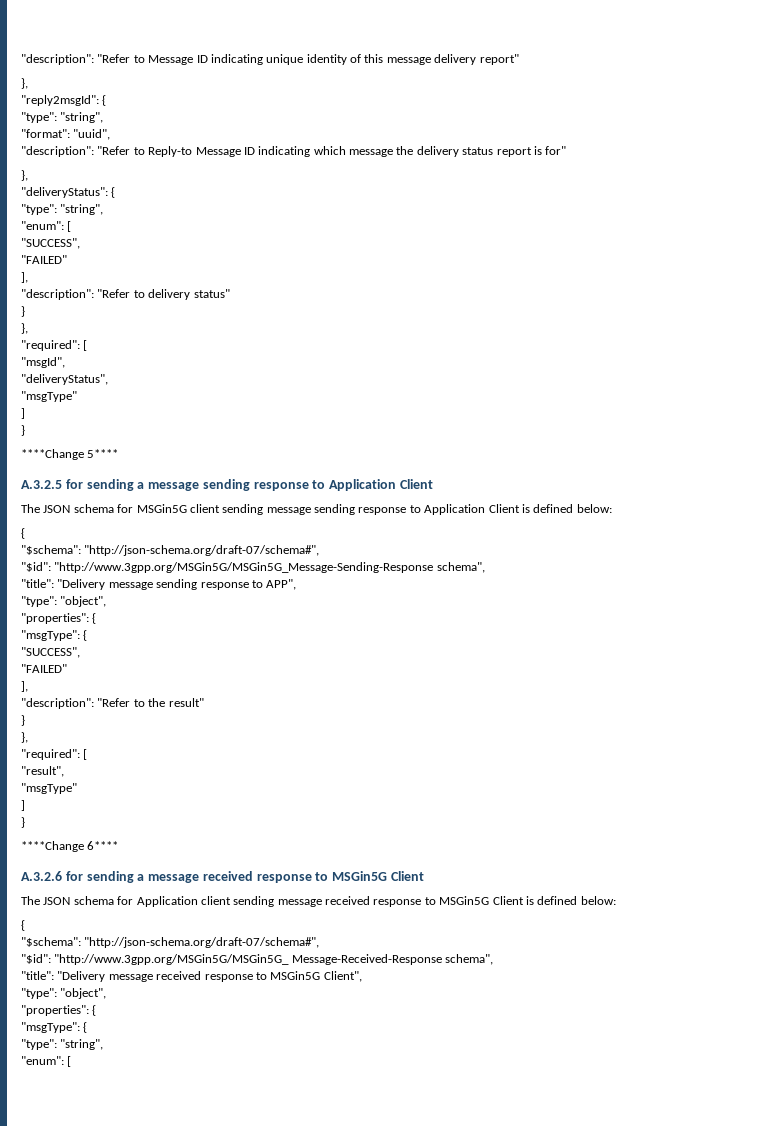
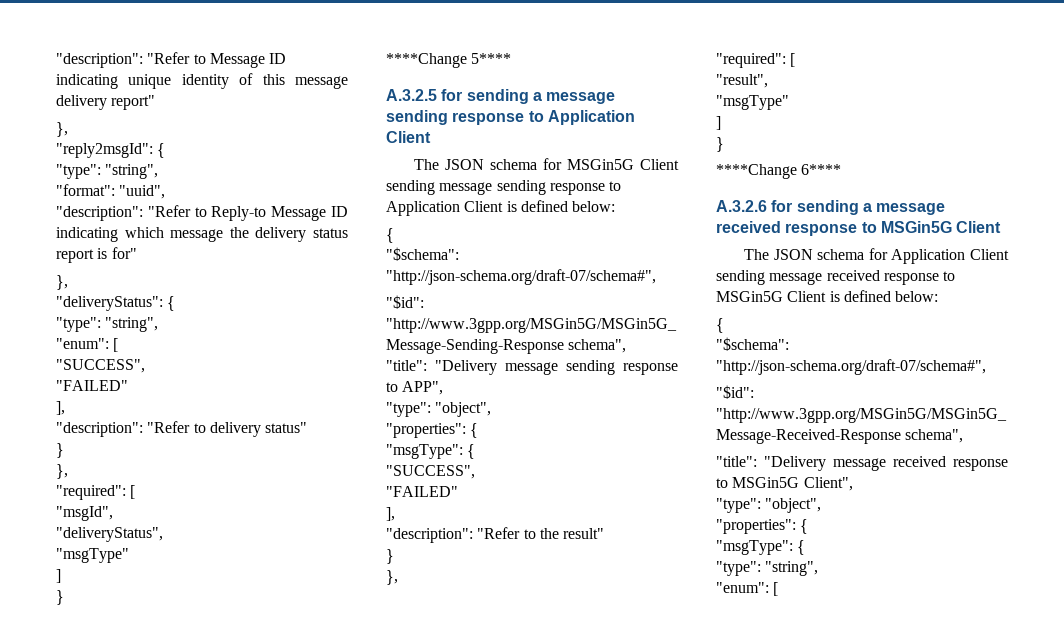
[189,504,220,513] client -> [640,159,679,170] Client
[200,896,231,905] client -> [970,249,1009,260] Client

